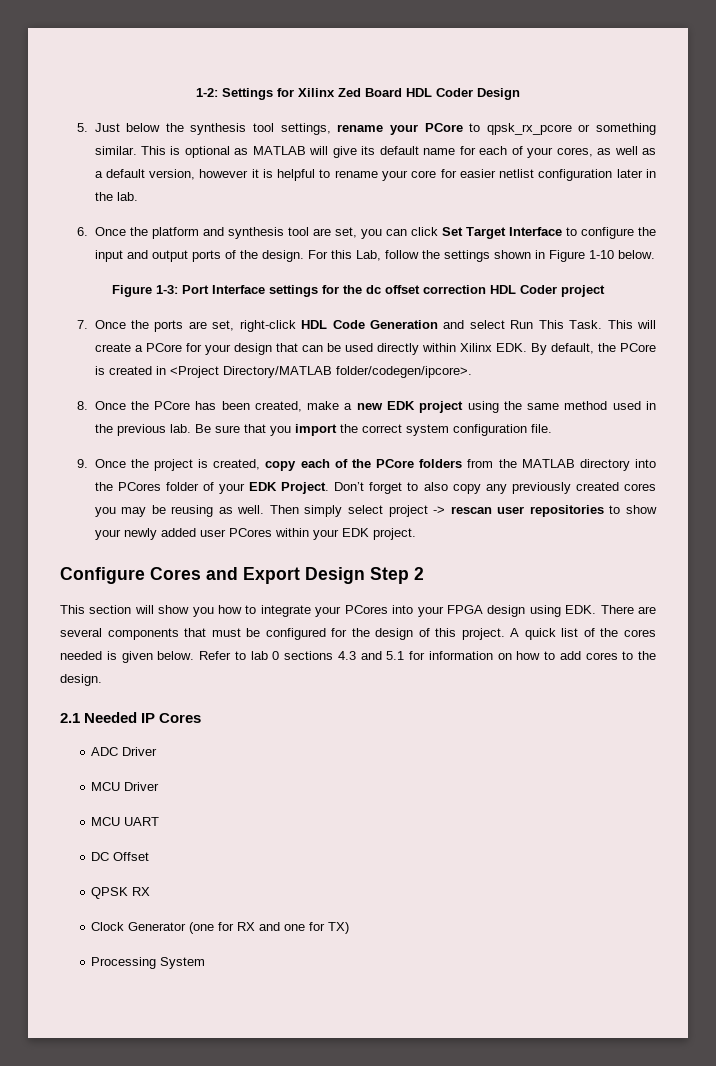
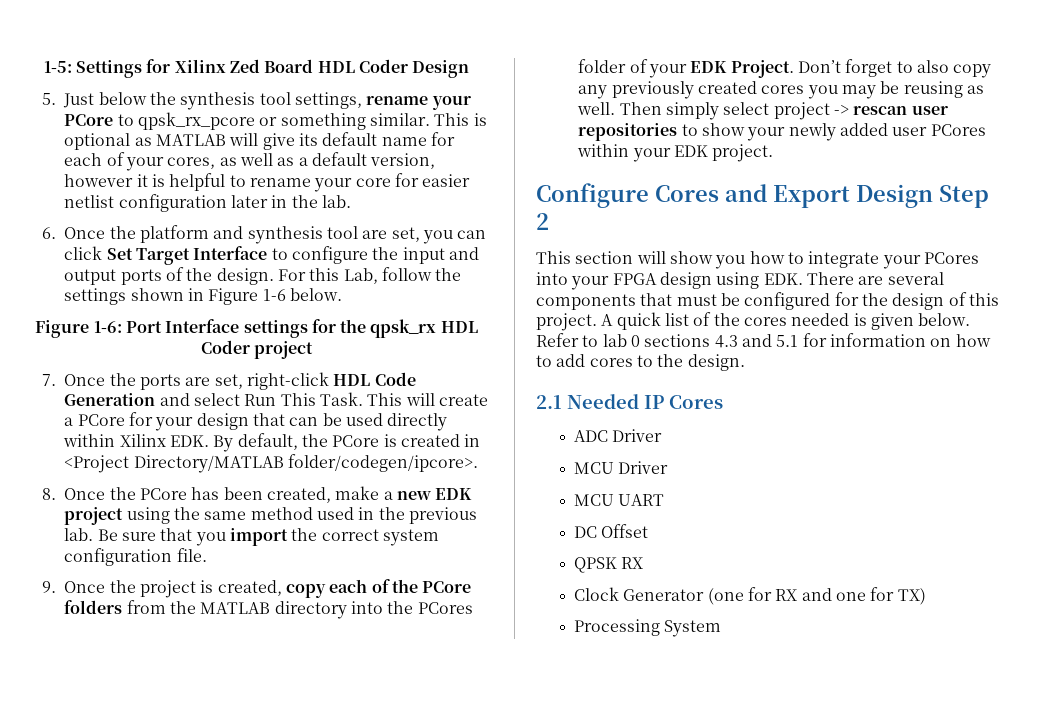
[196,88,218,97] 1-2: -> [43,61,72,73] 1-5:
[588,250,614,259] 1-10 -> [262,289,286,301] 1-6
[156,285,178,294] 1-3: -> [93,321,122,333] 1-6:
[366,285,486,294] dc offset correction -> [370,319,437,338] qpsk_rx

